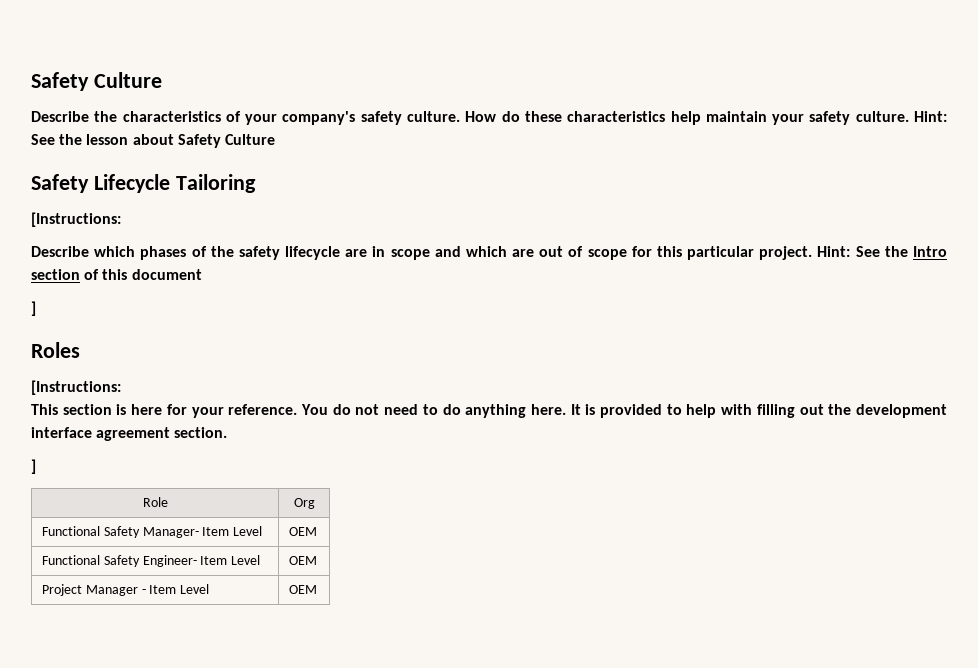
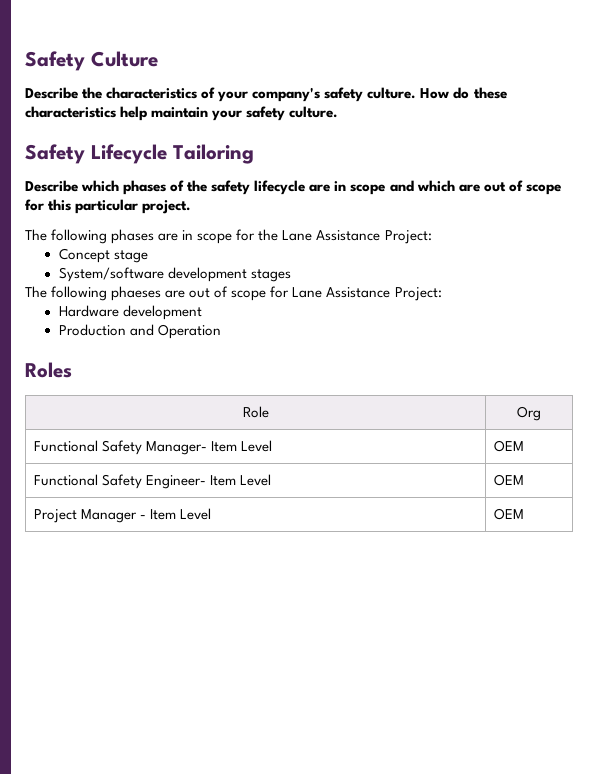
[913,111,947,122] [31,134,275,148] Hint: See the lesson about Safety Culture -> (339, 112) none
[31,212,121,227] // [Instructions: -> (254, 154) none
[817,246,947,257] [31,269,202,280] [31,301,36,316] [31,342,80,358] [31,380,121,395] [31,404,948,418] [31,427,228,441] [31,459,36,474] Hint: See the Intro section of this document // ] // Roles // [Instructions: // This section is here for your reference. You do not need to do anything here. It is provided to help with filling out the development interface agreement section. // ] -> [25,229,432,244] [58,248,149,263] [58,267,292,282] [25,286,442,301] [58,305,203,320] [58,324,222,339] [25,362,72,378] // The following phases are in scope for the Lane Assistance Project: // Concept stage // System/software development stages // The following phaeses are out of scope for Lane Assistance Project: // Hardware development // Production and Operation // Roles

